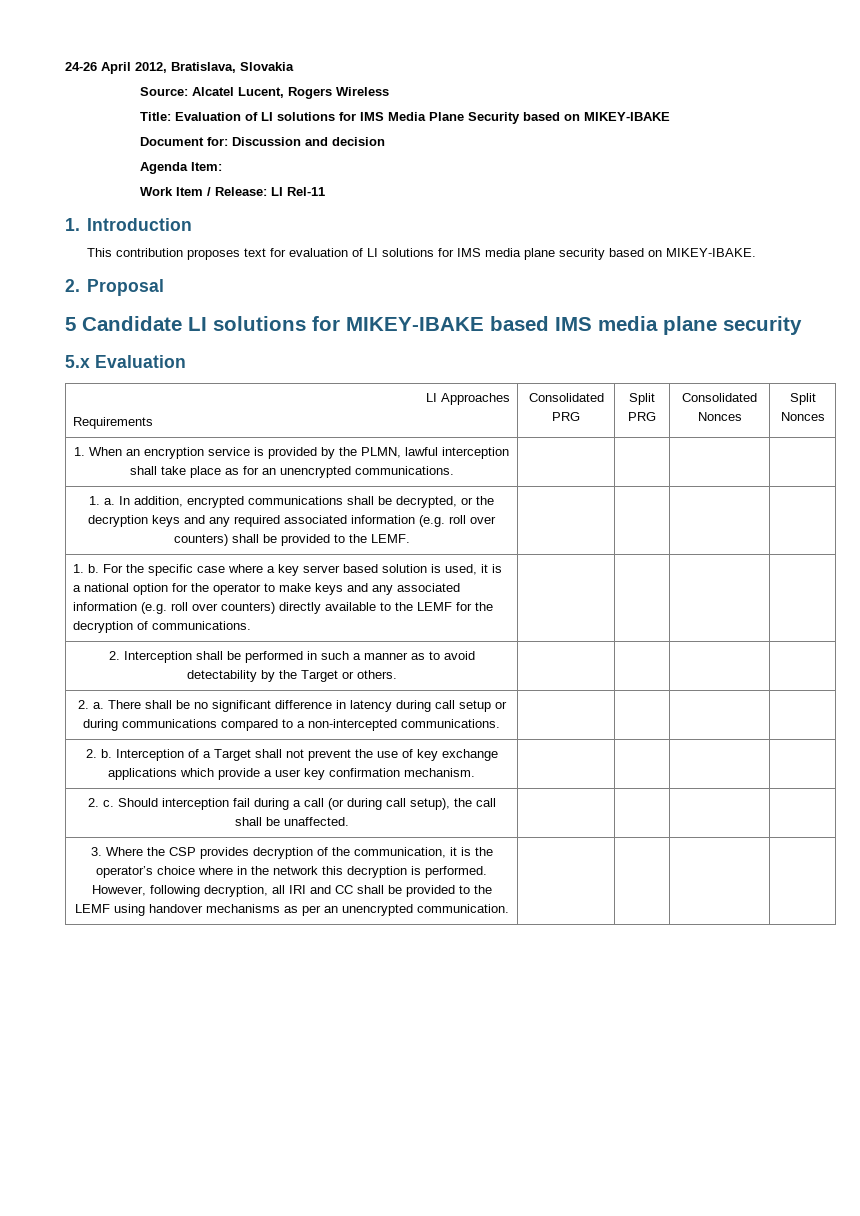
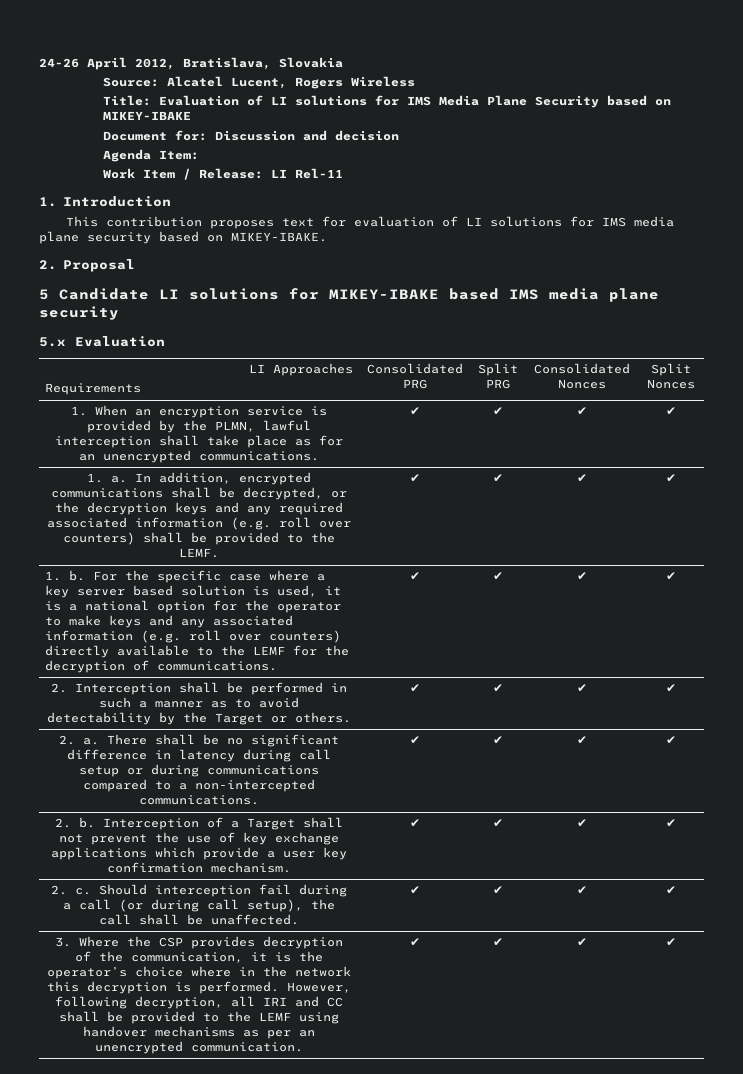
(454, 470) | | | -> [409,407,420,415] [493,407,503,415] [577,407,587,415] [666,407,676,415] ✔ | ✔ | ✔ | ✔
(410, 538) | | | -> [409,474,420,482] [493,474,503,482] [577,474,587,482] [666,474,676,482] ✔ | ✔ | ✔ | ✔
(251, 625) | | | -> [409,572,420,580] [493,572,503,580] [577,572,587,580] [666,572,676,580] ✔ | ✔ | ✔ | ✔
(397, 674) | | | -> [409,684,420,692] [493,684,503,692] [577,684,587,692] [666,684,676,692] ✔ | ✔ | ✔ | ✔
(500, 723) | | | -> [409,736,420,744] [493,736,503,744] [577,736,587,744] [666,736,676,744] ✔ | ✔ | ✔ | ✔
(475, 772) | | | -> [409,819,420,827] [493,819,503,827] [577,819,587,827] [666,819,676,827] ✔ | ✔ | ✔ | ✔
(349, 821) | | | -> [409,886,420,894] [493,886,503,894] [577,886,587,894] [666,886,676,894] ✔ | ✔ | ✔ | ✔
(509, 908) | | | -> [409,938,420,946] [493,938,503,946] [577,938,587,946] [666,938,676,946] ✔ | ✔ | ✔ | ✔

